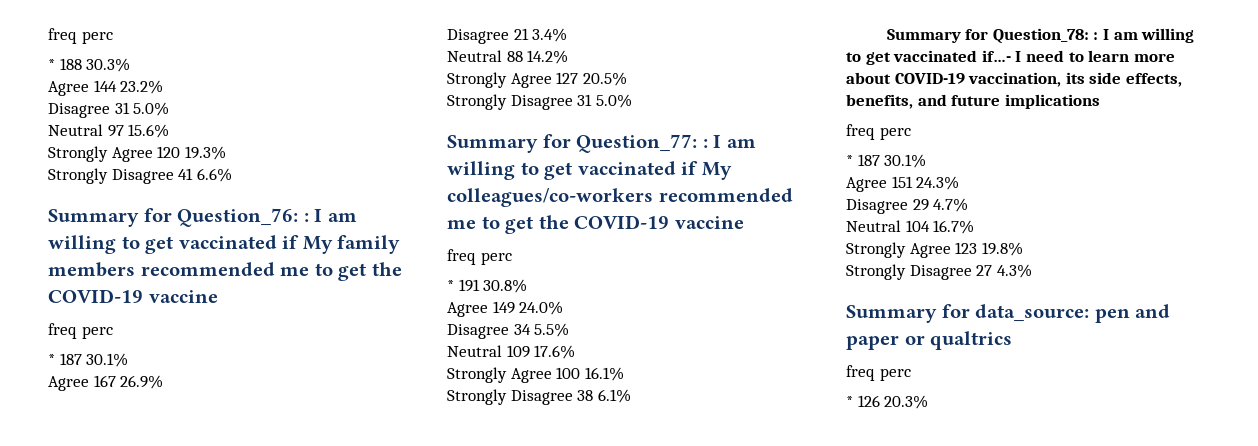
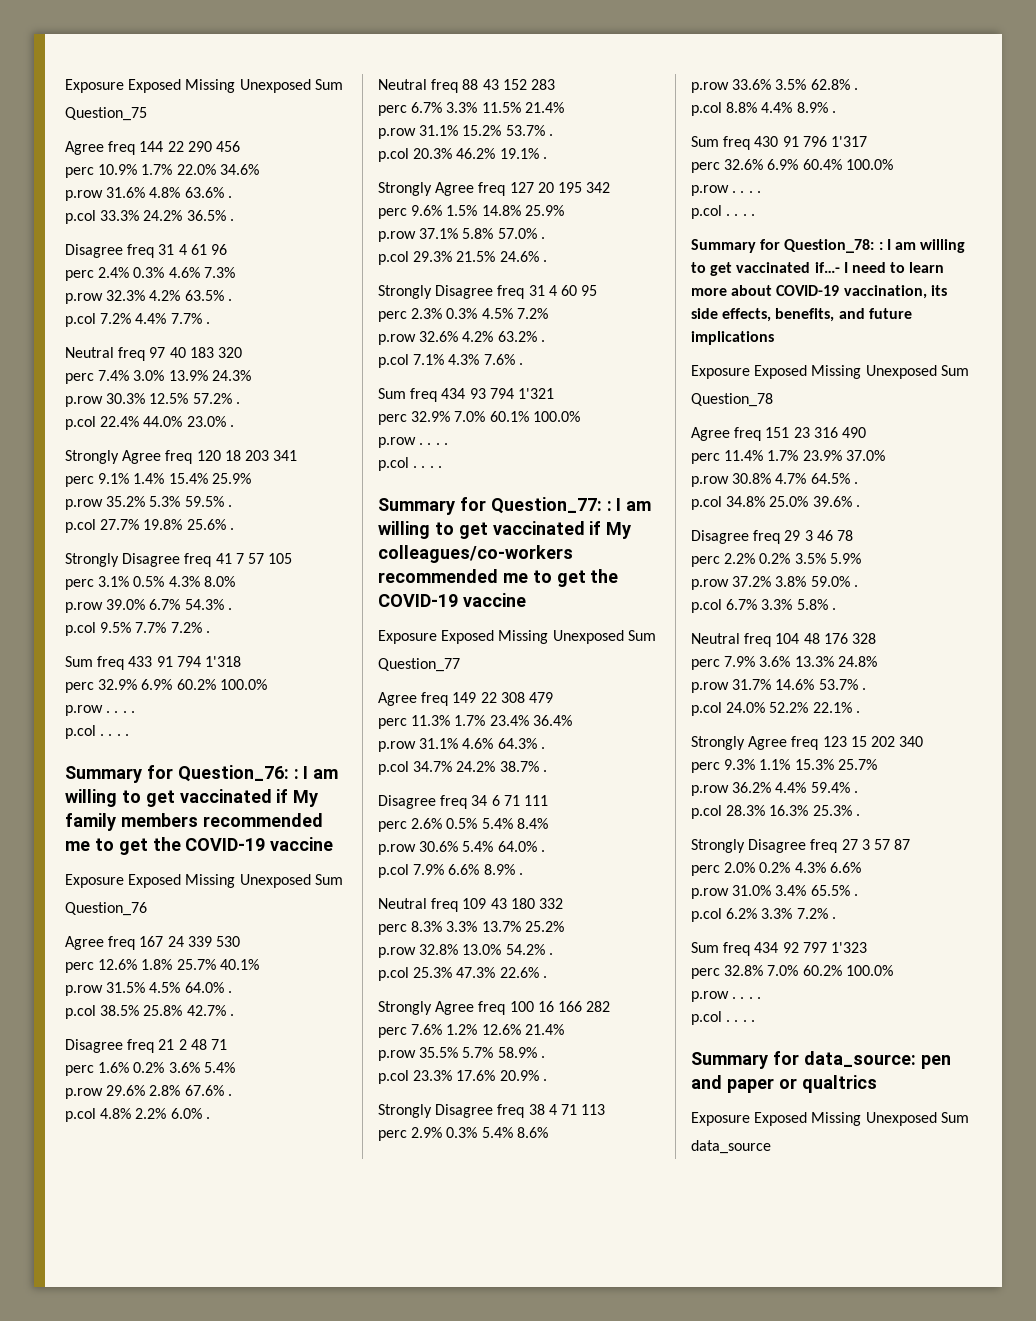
[48,28,113,44] [48,58,131,72] [48,80,164,96] [48,102,170,118] [48,124,170,138] [48,146,226,162] [48,168,232,184] freq perc // * 188 30.3% // Agree 144 23.2% // Disagree 31 5.0% // Neutral 97 15.6% // Strongly Agree 120 19.3% // Strongly Disagree 41 6.6% -> [65,79,343,93] [65,107,147,121] [65,141,240,155] [65,164,259,178] [65,187,232,201] [65,210,234,224] [65,244,227,258] [65,267,235,281] [65,290,232,304] [65,313,210,327] [65,347,242,361] [65,370,251,384] [65,393,240,407] [65,416,234,430] [65,450,298,464] [65,473,251,487] [65,496,232,510] [65,519,234,533] [65,553,293,567] [65,576,235,590] [65,599,232,613] [65,622,210,636] [65,656,241,670] [65,679,267,693] [65,705,135,716] [65,725,129,739] Exposure Exposed Missing Unexposed Sum // Question_75 // Agree freq 144 22 290 456 // perc 10.9% 1.7% 22.0% 34.6% // p.row 31.6% 4.8% 63.6% . // p.col 33.3% 24.2% 36.5% . // Disagree freq 31 4 61 96 // perc 2.4% 0.3% 4.6% 7.3% // p.row 32.3% 4.2% 63.5% . // p.col 7.2% 4.4% 7.7% . // Neutral freq 97 40 183 320 // perc 7.4% 3.0% 13.9% 24.3% // p.row 30.3% 12.5% 57.2% . // p.col 22.4% 44.0% 23.0% . // Strongly Agree freq 120 18 203 341 // perc 9.1% 1.4% 15.4% 25.9% // p.row 35.2% 5.3% 59.5% . // p.col 27.7% 19.8% 25.6% . // Strongly Disagree freq 41 7 57 105 // perc 3.1% 0.5% 4.3% 8.0% // p.row 39.0% 6.7% 54.3% . // p.col 9.5% 7.7% 7.2% . // Sum freq 433 91 794 1'318 // perc 32.9% 6.9% 60.2% 100.0% // p.row . . . . // p.col . . . .
[48,323,113,339] [48,353,129,367] [48,375,164,391] [447,28,568,44] [447,50,569,64] [447,72,627,88] [447,94,632,110] freq perc // * 187 30.1% // Agree 167 26.9% // Disagree 21 3.4% // Neutral 88 14.2% // Strongly Agree 127 20.5% // Strongly Disagree 31 5.0% -> [65,874,343,888] [65,902,147,916] [65,936,240,950] [65,959,259,973] [65,982,232,996] [65,1005,234,1019] [65,1039,227,1053] [65,1062,235,1076] [65,1085,232,1099] [65,1108,210,1122] [378,79,555,93] [378,102,564,116] [378,125,553,139] [378,148,547,162] [378,182,611,196] [378,205,564,219] [378,228,545,242] [378,251,547,265] [378,285,598,299] [378,308,548,322] [378,331,545,345] [378,354,523,368] [378,388,554,402] [378,411,580,425] [378,437,448,448] [378,457,442,471] Exposure Exposed Missing Unexposed Sum // Question_76 // Agree freq 167 24 339 530 // perc 12.6% 1.8% 25.7% 40.1% // p.row 31.5% 4.5% 64.0% . // p.col 38.5% 25.8% 42.7% . // Disagree freq 21 2 48 71 // perc 1.6% 0.2% 3.6% 5.4% // p.row 29.6% 2.8% 67.6% . // p.col 4.8% 2.2% 6.0% . // Neutral freq 88 43 152 283 // perc 6.7% 3.3% 11.5% 21.4% // p.row 31.1% 15.2% 53.7% . // p.col 20.3% 46.2% 19.1% . // Strongly Agree freq 127 20 195 342 // perc 9.6% 1.5% 14.8% 25.9% // p.row 37.1% 5.8% 57.0% . // p.col 29.3% 21.5% 24.6% . // Strongly Disagree freq 31 4 60 95 // perc 2.3% 0.3% 4.5% 7.2% // p.row 32.6% 4.2% 63.2% . // p.col 7.1% 4.3% 7.6% . // Sum freq 434 93 794 1'321 // perc 32.9% 7.0% 60.1% 100.0% // p.row . . . . // p.col . . . .
[447,249,512,265] [447,279,528,293] [447,301,564,317] [447,323,570,339] [447,345,576,359] [447,367,624,383] [447,389,631,405] freq perc // * 191 30.8% // Agree 149 24.0% // Disagree 34 5.5% // Neutral 109 17.6% // Strongly Agree 100 16.1% // Strongly Disagree 38 6.1% -> [378,630,656,644] [378,658,460,672] [378,692,553,706] [378,715,572,729] [378,738,545,752] [378,761,547,775] [378,795,548,809] [378,818,548,832] [378,841,545,855] [378,864,523,878] [378,898,563,912] [378,921,564,935] [378,944,553,958] [378,967,547,981] [378,1001,611,1015] [378,1024,564,1038] [378,1047,545,1061] [378,1070,547,1084] [378,1104,606,1118] [378,1127,548,1141] [691,79,858,93] [691,102,836,116] [691,136,867,150] [691,159,893,173] [691,185,761,196] [691,205,755,219] Exposure Exposed Missing Unexposed Sum // Question_77 // Agree freq 149 22 308 479 // perc 11.3% 1.7% 23.4% 36.4% // p.row 31.1% 4.6% 64.3% . // p.col 34.7% 24.2% 38.7% . // Disagree freq 34 6 71 111 // perc 2.6% 0.5% 5.4% 8.4% // p.row 30.6% 5.4% 64.0% . // p.col 7.9% 6.6% 8.9% . // Neutral freq 109 43 180 332 // perc 8.3% 3.3% 13.7% 25.2% // p.row 32.8% 13.0% 54.2% . // p.col 25.3% 47.3% 22.6% . // Strongly Agree freq 100 16 166 282 // perc 7.6% 1.2% 12.6% 21.4% // p.row 35.5% 5.7% 58.9% . // p.col 23.3% 17.6% 20.9% . // Strongly Disagree freq 38 4 71 113 // perc 2.9% 0.3% 5.4% 8.6% // p.row 33.6% 3.5% 62.8% . // p.col 8.8% 4.4% 8.9% . // Sum freq 430 91 796 1'317 // perc 32.6% 6.9% 60.4% 100.0% // p.row . . . . // p.col . . . .
[846,124,911,140] [846,154,927,168] [846,176,960,192] [846,198,969,214] [846,220,975,234] [846,242,1023,258] [846,264,1032,280] freq perc // * 187 30.1% // Agree 151 24.3% // Disagree 29 4.7% // Neutral 104 16.7% // Strongly Agree 123 19.8% // Strongly Disagree 27 4.3% -> [691,365,969,379] [691,393,773,407] [691,427,866,441] [691,450,885,464] [691,473,858,487] [691,496,860,510] [691,530,853,544] [691,553,861,567] [691,576,858,590] [691,599,836,613] [691,633,876,647] [691,656,877,670] [691,679,866,693] [691,702,860,716] [691,736,924,750] [691,759,877,773] [691,782,858,796] [691,805,860,819] [691,839,911,853] [691,862,861,876] [691,885,858,899] [691,908,836,922] [691,942,867,956] [691,965,893,979] [691,991,761,1002] [691,1011,755,1025] Exposure Exposed Missing Unexposed Sum // Question_78 // Agree freq 151 23 316 490 // perc 11.4% 1.7% 23.9% 37.0% // p.row 30.8% 4.7% 64.5% . // p.col 34.8% 25.0% 39.6% . // Disagree freq 29 3 46 78 // perc 2.2% 0.2% 3.5% 5.9% // p.row 37.2% 3.8% 59.0% . // p.col 6.7% 3.3% 5.8% . // Neutral freq 104 48 176 328 // perc 7.9% 3.6% 13.3% 24.8% // p.row 31.7% 14.6% 53.7% . // p.col 24.0% 52.2% 22.1% . // Strongly Agree freq 123 15 202 340 // perc 9.3% 1.1% 15.3% 25.7% // p.row 36.2% 4.4% 59.4% . // p.col 28.3% 16.3% 25.3% . // Strongly Disagree freq 27 3 57 87 // perc 2.0% 0.2% 4.3% 6.6% // p.row 31.0% 3.4% 65.5% . // p.col 6.2% 3.3% 7.2% . // Sum freq 434 92 797 1'323 // perc 32.8% 7.0% 60.2% 100.0% // p.row . . . . // p.col . . . .
[846,365,911,381] [846,395,929,409] freq perc // * 126 20.3% -> [691,1112,969,1126] [691,1140,771,1154] Exposure Exposed Missing Unexposed Sum // data_source

